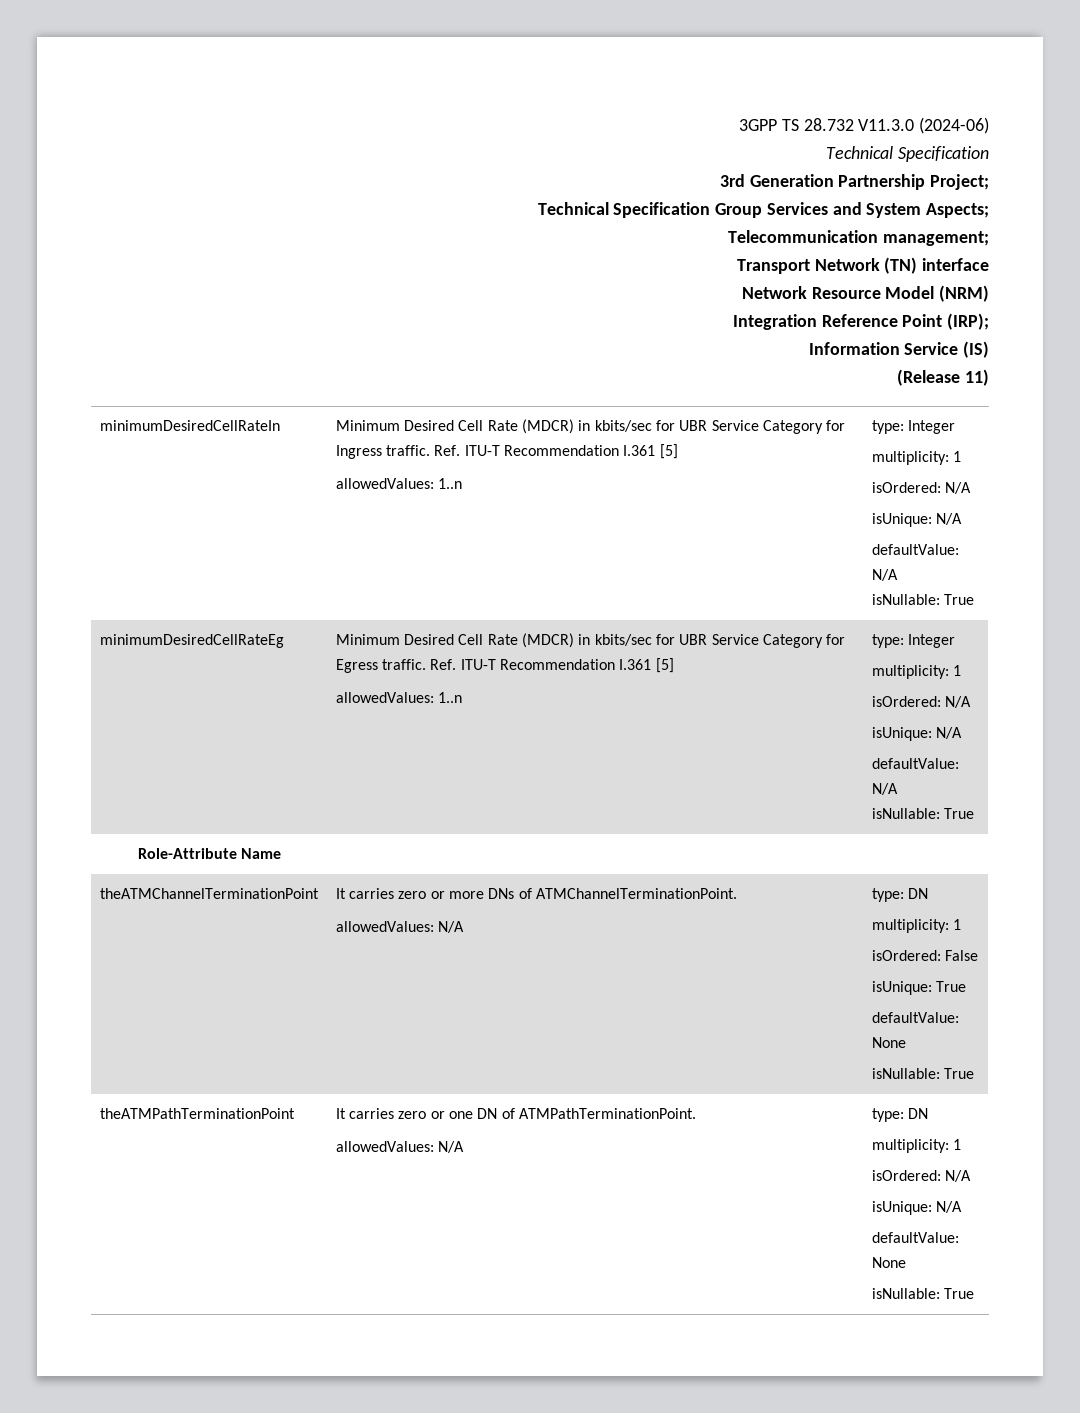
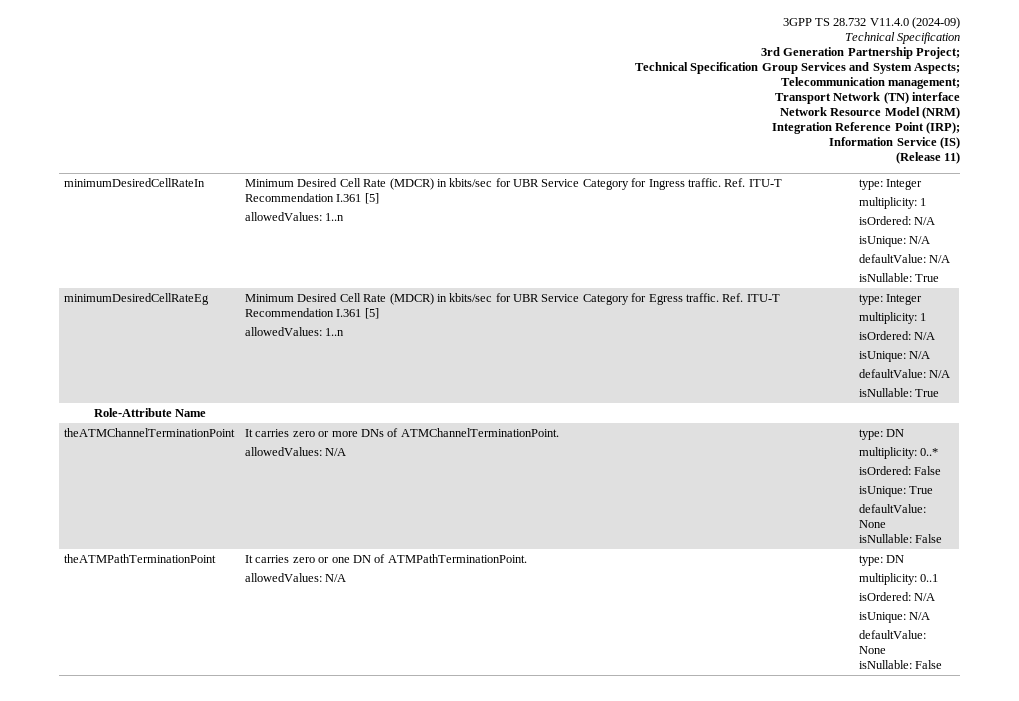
[858,117,990,134] V11.3.0 (2024-06) -> [869,17,960,29] V11.4.0 (2024-09)
[953,919,962,930] 1 -> [920,448,939,456] 0..*
[944,1068,975,1079] True -> [915,534,943,543] False
[953,1139,962,1150] 1 -> [920,574,939,582] 0..1
[944,1288,975,1299] True -> [915,660,943,669] False

